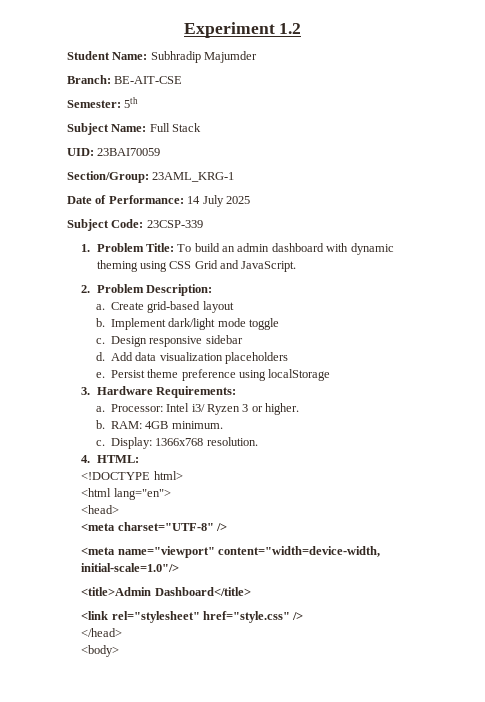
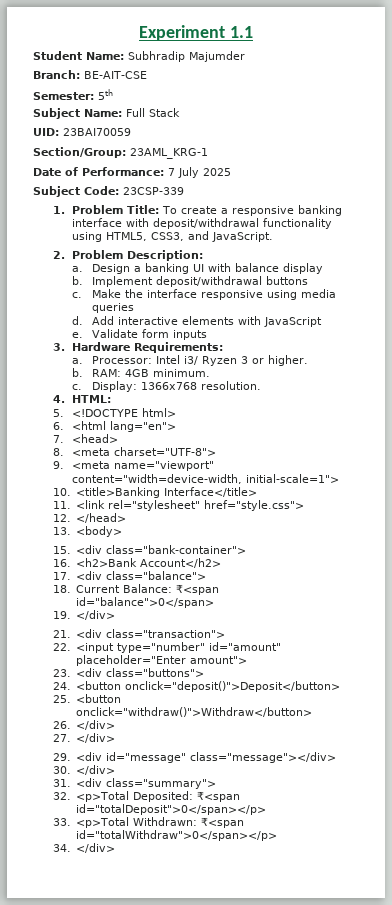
[279,23,302,34] 1.2 -> [229,26,253,38] 1.1
[187,196,201,204] 14 -> [168,168,175,176] 7
[194,243,394,255] [96,260,218,272] build an admin dashboard with dynamic theming using CSS Grid -> [181,205,343,216] [72,218,333,229] [72,232,185,242] create a responsive banking interface with deposit/withdrawal functionality using HTML5, CSS3,
[110,301,234,313] [95,318,280,330] [95,335,243,347] [95,352,289,364] [95,369,331,381] Create grid-based layout // b. Implement dark/light mode toggle // c. Design responsive sidebar // d. Add data visualization placeholders // e. Persist theme preference using localStorage -> [92,263,324,274] [72,276,309,287] [72,289,337,300] [92,303,135,313] [72,316,323,327] [72,329,208,340] Design a banking UI with balance display // b. Implement deposit/withdrawal buttons // c. Make the interface responsive using media queries // d. Add interactive elements with JavaScript // e. Validate form inputs
(139, 459) none -> [52,409,64,417] 5.
(183, 475) none -> [52,422,64,430] 6.
(171, 494) none -> [52,435,64,443] 7.
[81,522,228,531] [81,546,381,558] [81,563,180,572] [81,587,251,596] [81,611,304,623] <meta charset="UTF-8" /> // <meta name="viewport" content="width=device-width, initial-scale=1.0"/> // <title>Admin Dashboard</title> // <link rel="stylesheet" href="style.css" /> // -> [52,447,217,456] [52,461,215,471] [72,474,340,484] [52,487,258,498] [52,500,305,511] [52,514,71,522] 8. <meta charset="UTF-8"> // 9. <meta name="viewport" content="width=device-width, initial-scale=1"> // 10. <title>Banking Interface</title> // 11. <link rel="stylesheet" href="style.css"> // 12.
(123, 632) none -> [52,527,71,535] 13.
(120, 651) none -> [52,545,247,554] [52,558,222,568] [52,571,207,580] [52,584,220,595] [76,597,215,608] [52,610,116,620] [52,629,226,638] [52,642,282,653] [76,655,248,666] [52,668,205,677] [52,681,341,692] [52,694,122,703] [76,707,313,717] [52,720,116,730] [52,733,116,743] [52,752,337,763] [52,765,116,775] [52,778,217,789] [52,791,241,802] [76,804,267,815] [52,817,245,828] [76,830,278,841] [52,843,116,853] // 15. <div class="bank-container"> // 16. <h2>Bank Account</h2> // 17. <div class="balance"> // 18. Current Balance: ₹<span id="balance">0</span> // 19. </div> // 21. <div class="transaction"> // 22. <input type="number" id="amount" placeholder="Enter amount"> // 23. <div class="buttons"> // 24. <button onclick="deposit()">Deposit</button> // 25. <button onclick="withdraw()">Withdraw</button> // 26. </div> // 27. </div> // 29. <div id="message" class="message"></div> // 30. </div> // 31. <div class="summary"> // 32. <p>Total Deposited: ₹<span id="totalDeposit">0</span></p> // 33. <p>Total Withdrawn: ₹<span id="totalWithdraw">0</span></p> // 34. </div>

